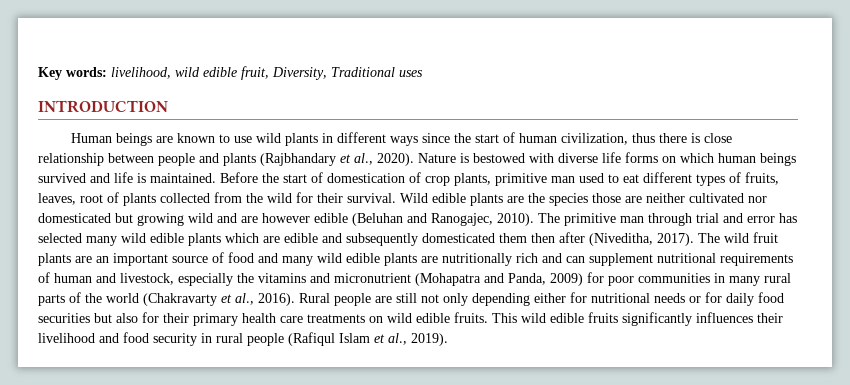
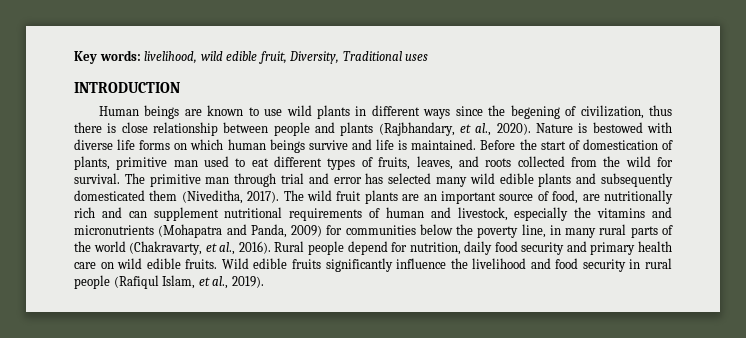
[475,132,558,143] start of human -> [510,105,577,119] begening of
[260,153,336,166] (Rajbhandary -> [378,122,455,136] (Rajbhandary,
[38,173,86,183] survived -> [308,140,348,150] survive
[425,176,450,186] crop -> (674, 145) none
[80,192,156,206] root of plants -> [458,156,512,167] and roots
[317,193,767,206] [38,213,534,226] their survival. Wild edible plants are the species those are neither cultivated nor domesticated but growing wild and are however edible (Beluhan and Ranogajec, 2010). -> [74,173,120,184] survival.
[225,233,318,243] which are edible -> (572, 180) none
[531,232,585,243] then after -> (178, 195) none
[228,252,417,266] food and many wild edible plants -> [552,190,579,204] food,
[334,273,411,283] micronutrient -> [74,225,154,235] micronutrients
[608,273,710,286] poor communities -> [345,224,546,238] communities below the poverty line,
[143,293,217,306] (Chakravarty -> [129,241,203,255] (Chakravarty,
[375,292,784,306] [38,312,189,323] are still not only depending either for nutritional needs or for daily food securities but also for their -> [347,241,587,255] depend for nutrition, daily food security and
[307,314,365,323] treatments -> (96, 265) none
[492,313,546,323] This wild -> [221,258,249,269] Wild
[696,312,783,323] influences their -> [396,258,468,269] influence the
[339,333,370,343] Islam -> [162,275,196,289] Islam,

